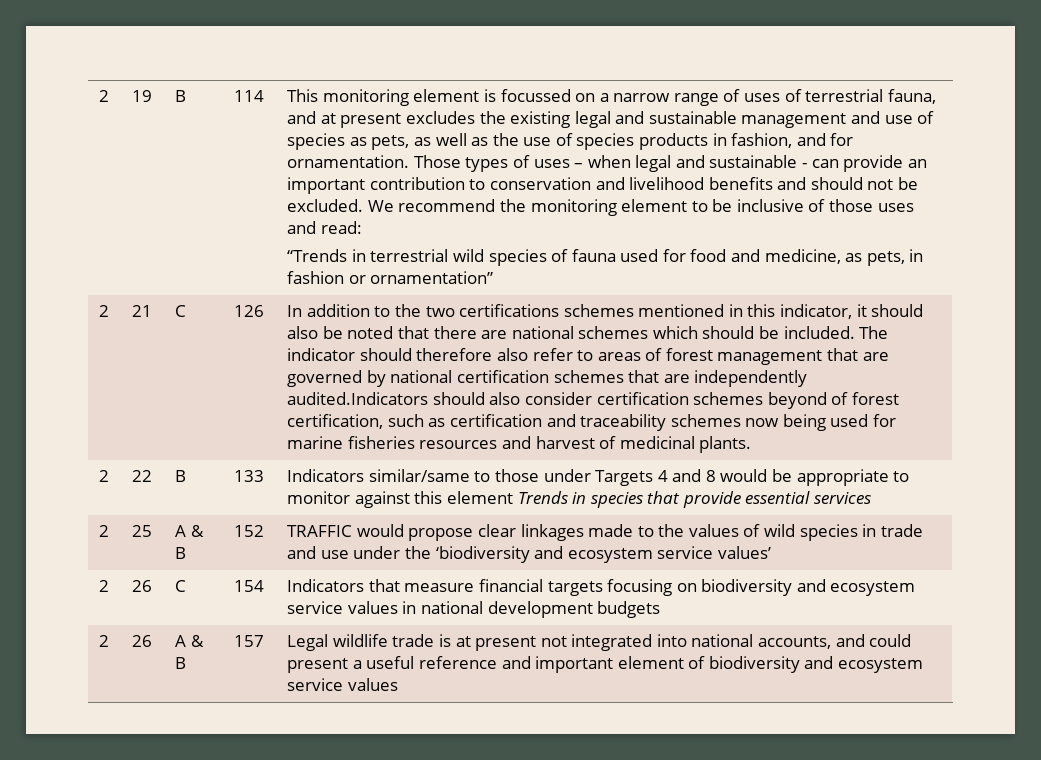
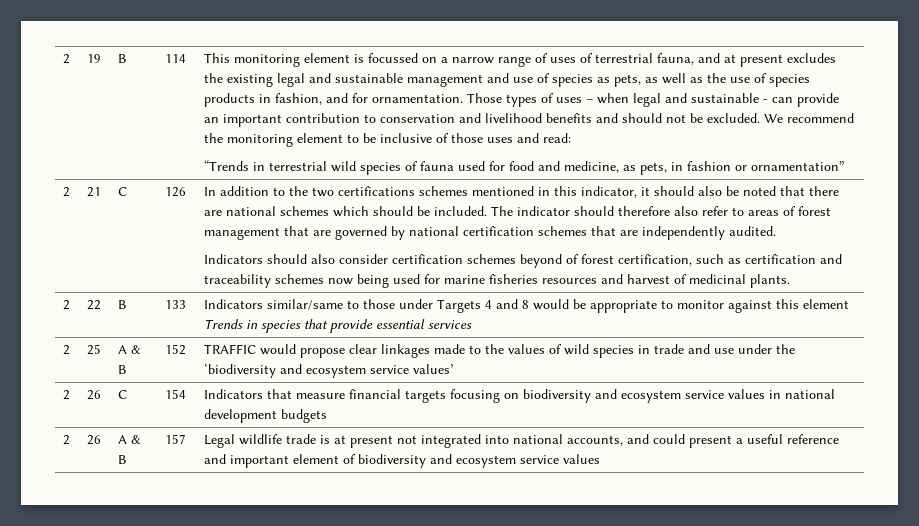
[287,392,429,405] audited.Indicators -> [729,226,777,236] [204,254,264,264] audited. // Indicators

